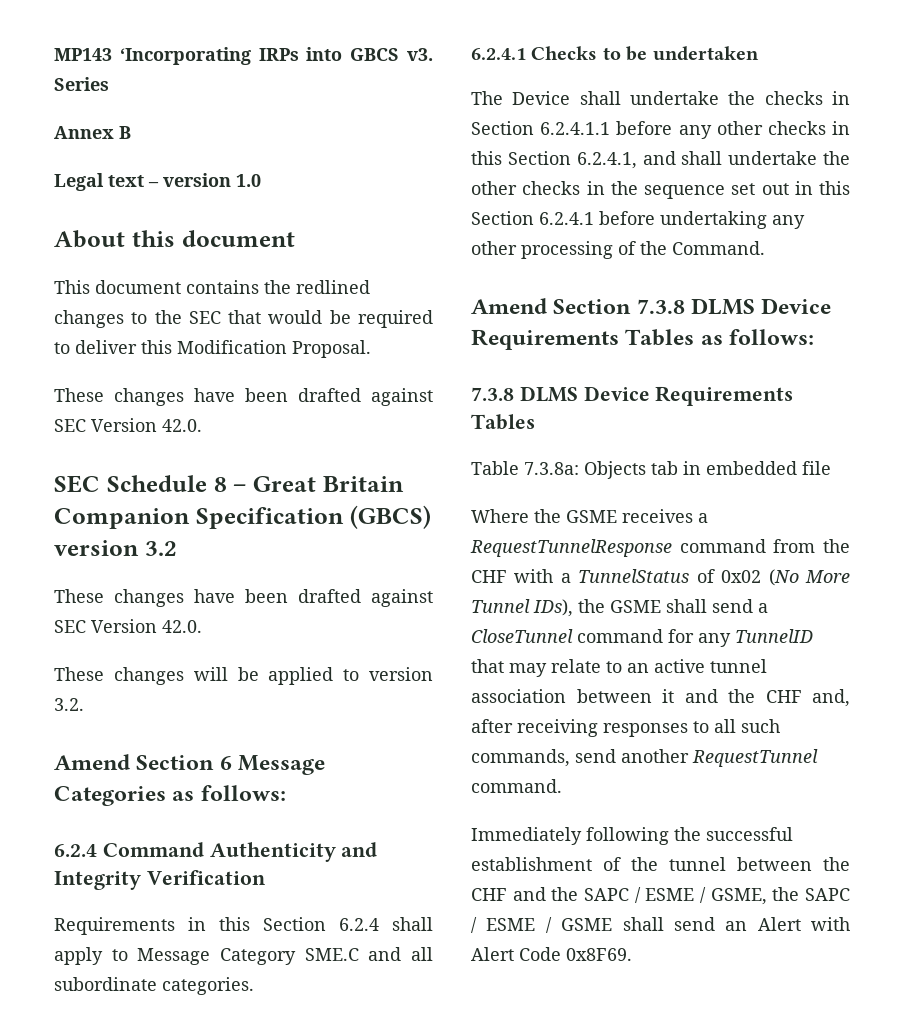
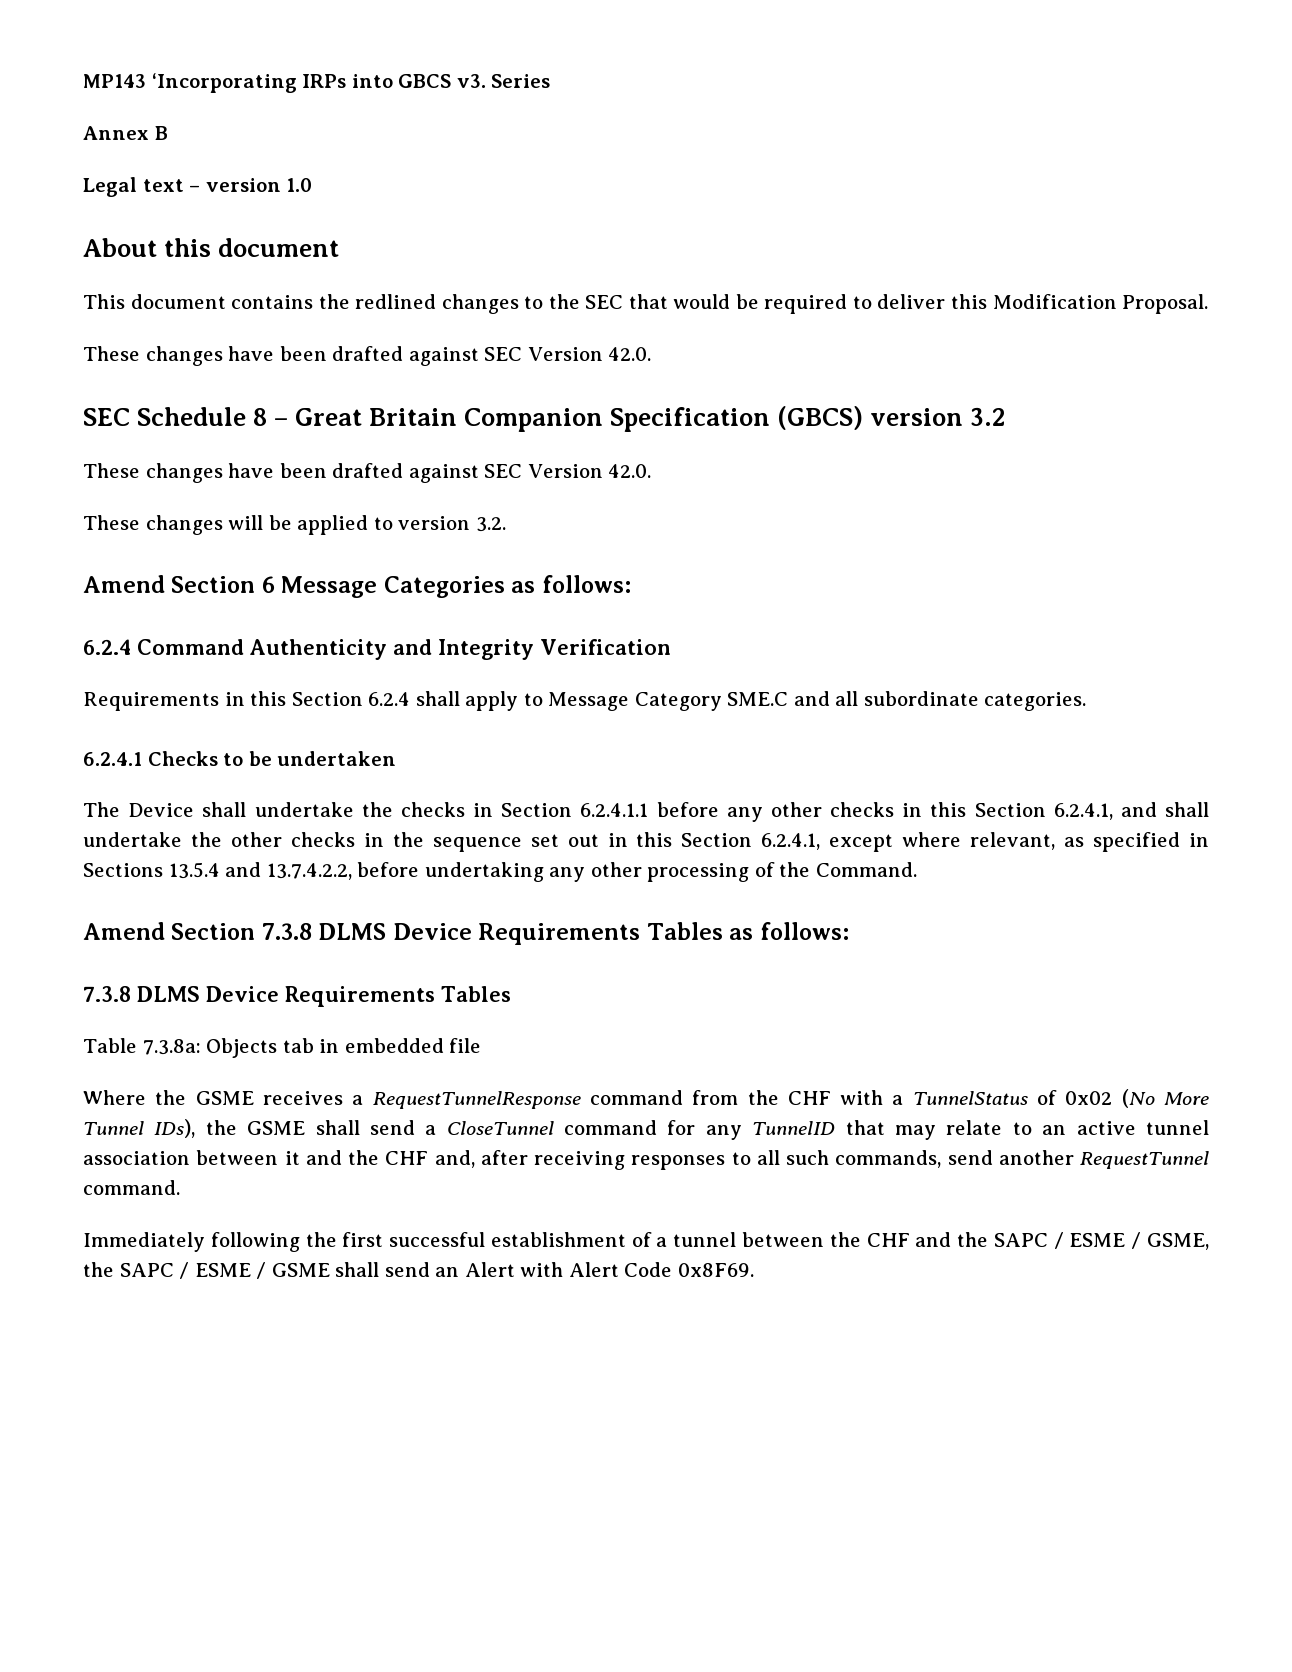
[539,212,594,225] 6.2.4.1 -> [761,832,1209,852] [83,862,352,880] 6.2.4.1, except where relevant, as specified in Sections 13.5.4 and 13.7.4.2.2,
(701, 834) none -> [342,1232,384,1247] first
[631,857,658,871] the -> [656,1237,668,1247] a

